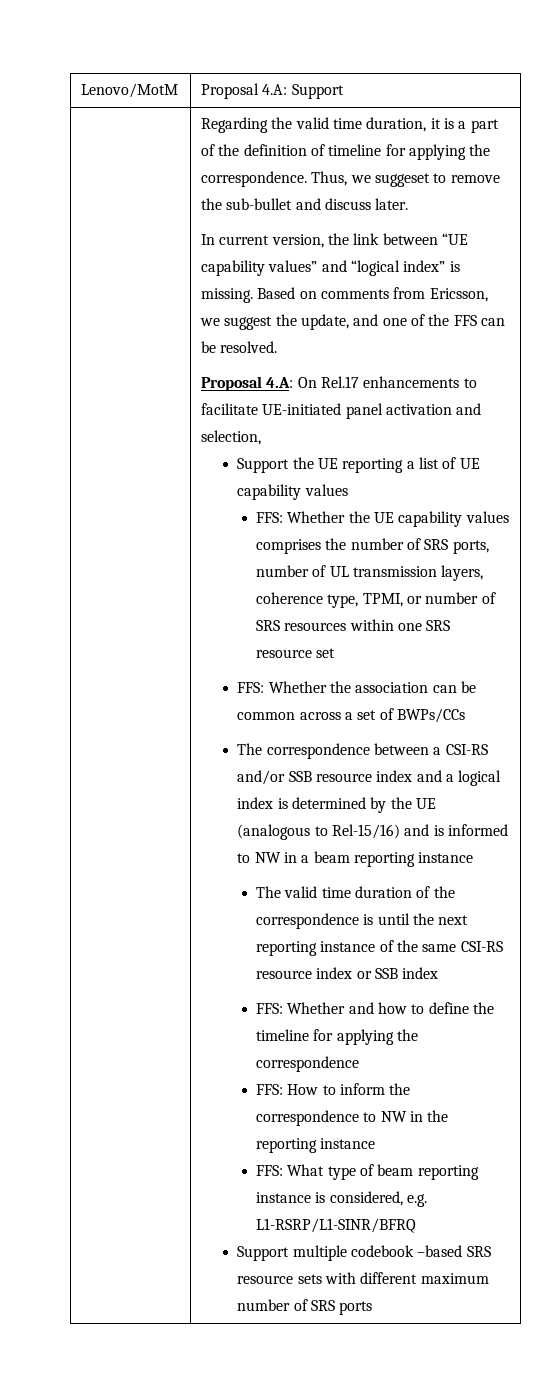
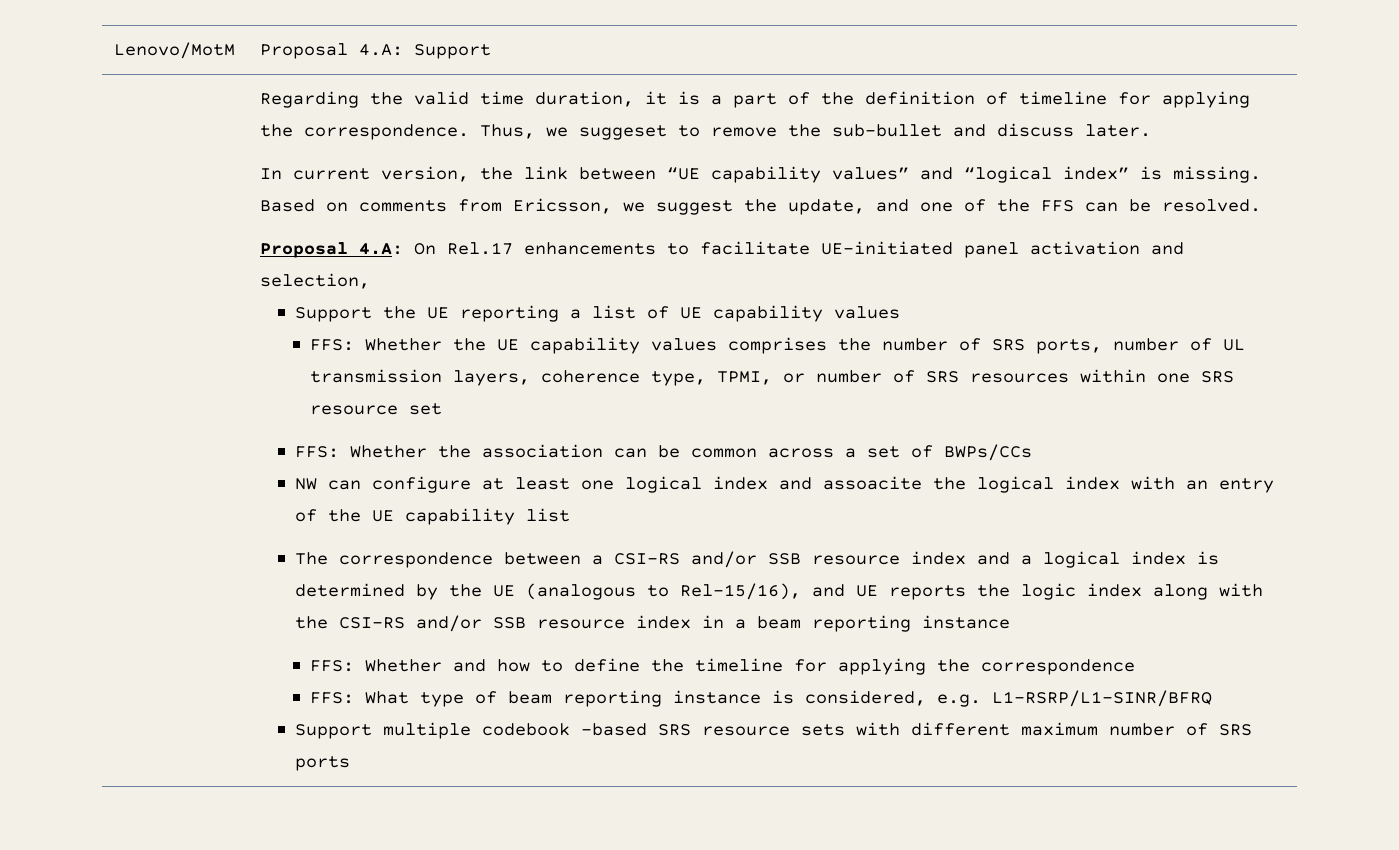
(465, 715) none -> [294,476,1274,493] [294,508,570,525] // NW can configure at least one logical index and assoacite the logical index with an entry of the UE capability list
[331,824,508,839] [237,852,281,863] Rel-15/16) and is informed to NW -> [679,583,1263,600] [294,615,691,632] Rel-15/16), and UE reports the logic index along with the CSI-RS and/or SSB resource index
[255,886,455,898] [255,913,469,929] [255,940,503,956] [255,967,439,979] // The valid time duration of the correspondence is until the next reporting instance of the same CSI-RS resource index or SSB index -> (1010, 622) none
[255,1083,411,1095] [255,1110,449,1126] [255,1138,376,1153] // FFS: How to inform the correspondence to NW in the reporting instance -> (1135, 667) none

